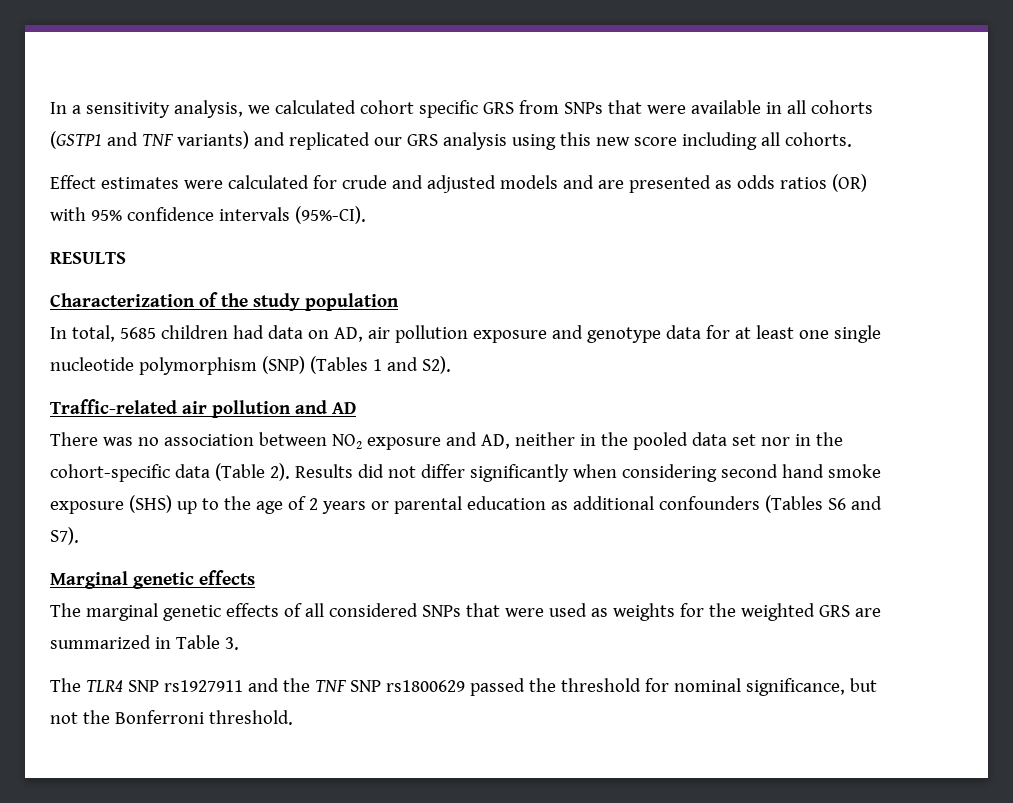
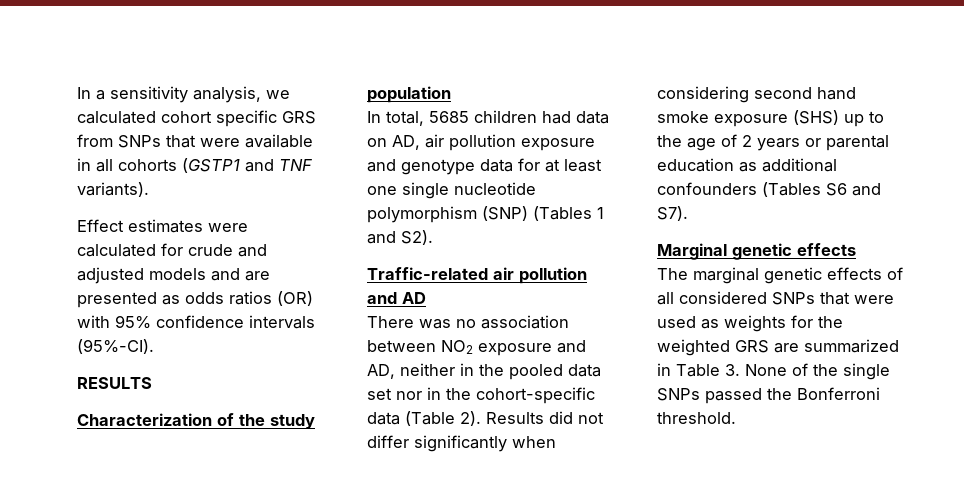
[176,131,852,150] variants) and replicated our GRS analysis using this new score including all cohorts. -> [77,182,149,197] variants).
[50,678,877,696] [50,712,78,724] // The TLR4 SNP rs1927911 and the TNF SNP rs1800629 passed the threshold for nominal significance, but not -> [745,363,890,380] [657,388,762,404] None of the single SNPs passed

